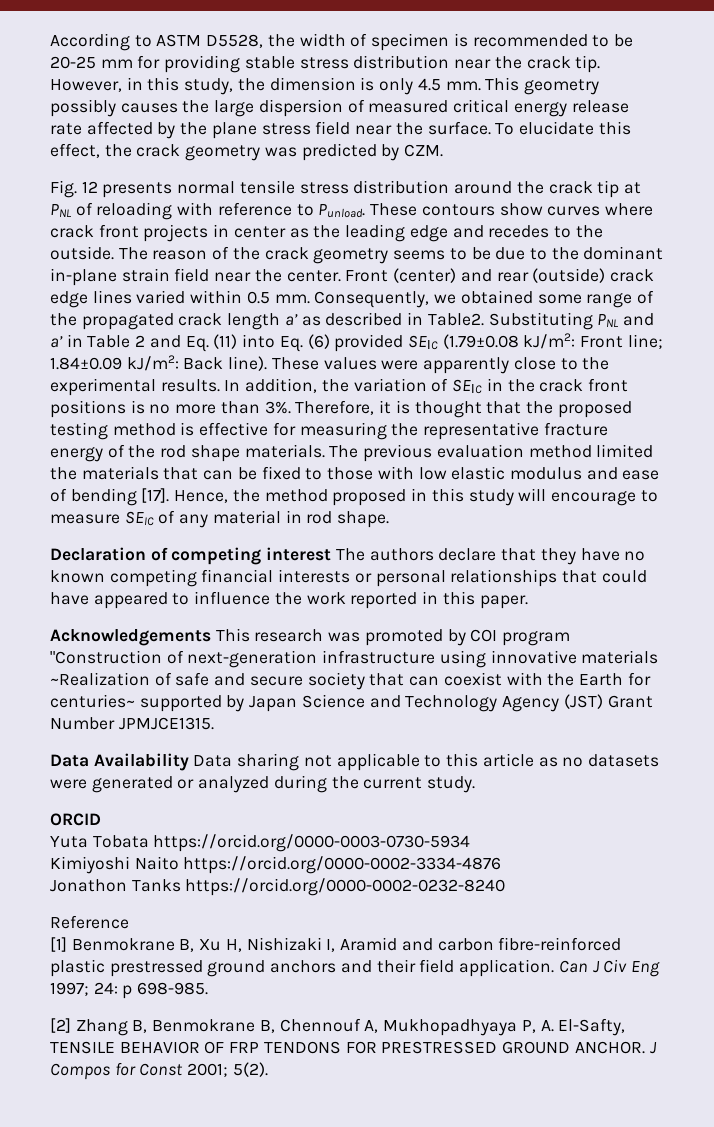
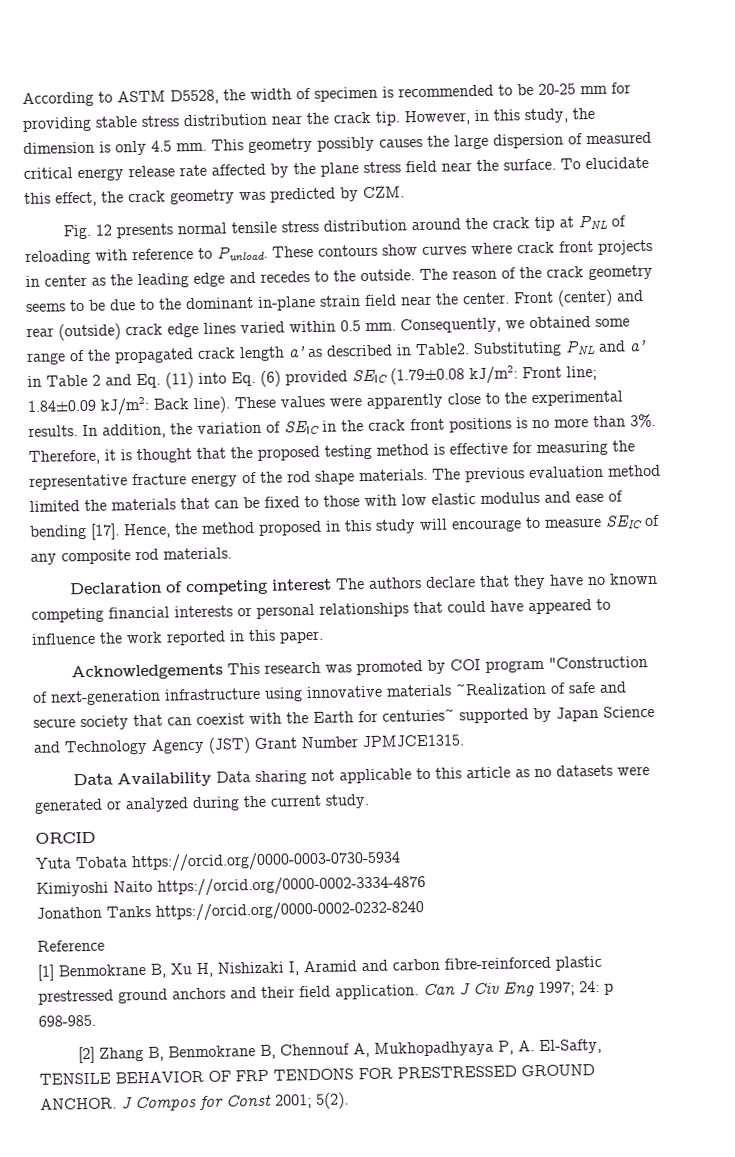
[212,510,390,528] material in rod shape. -> [61,547,232,565] composite rod materials.

